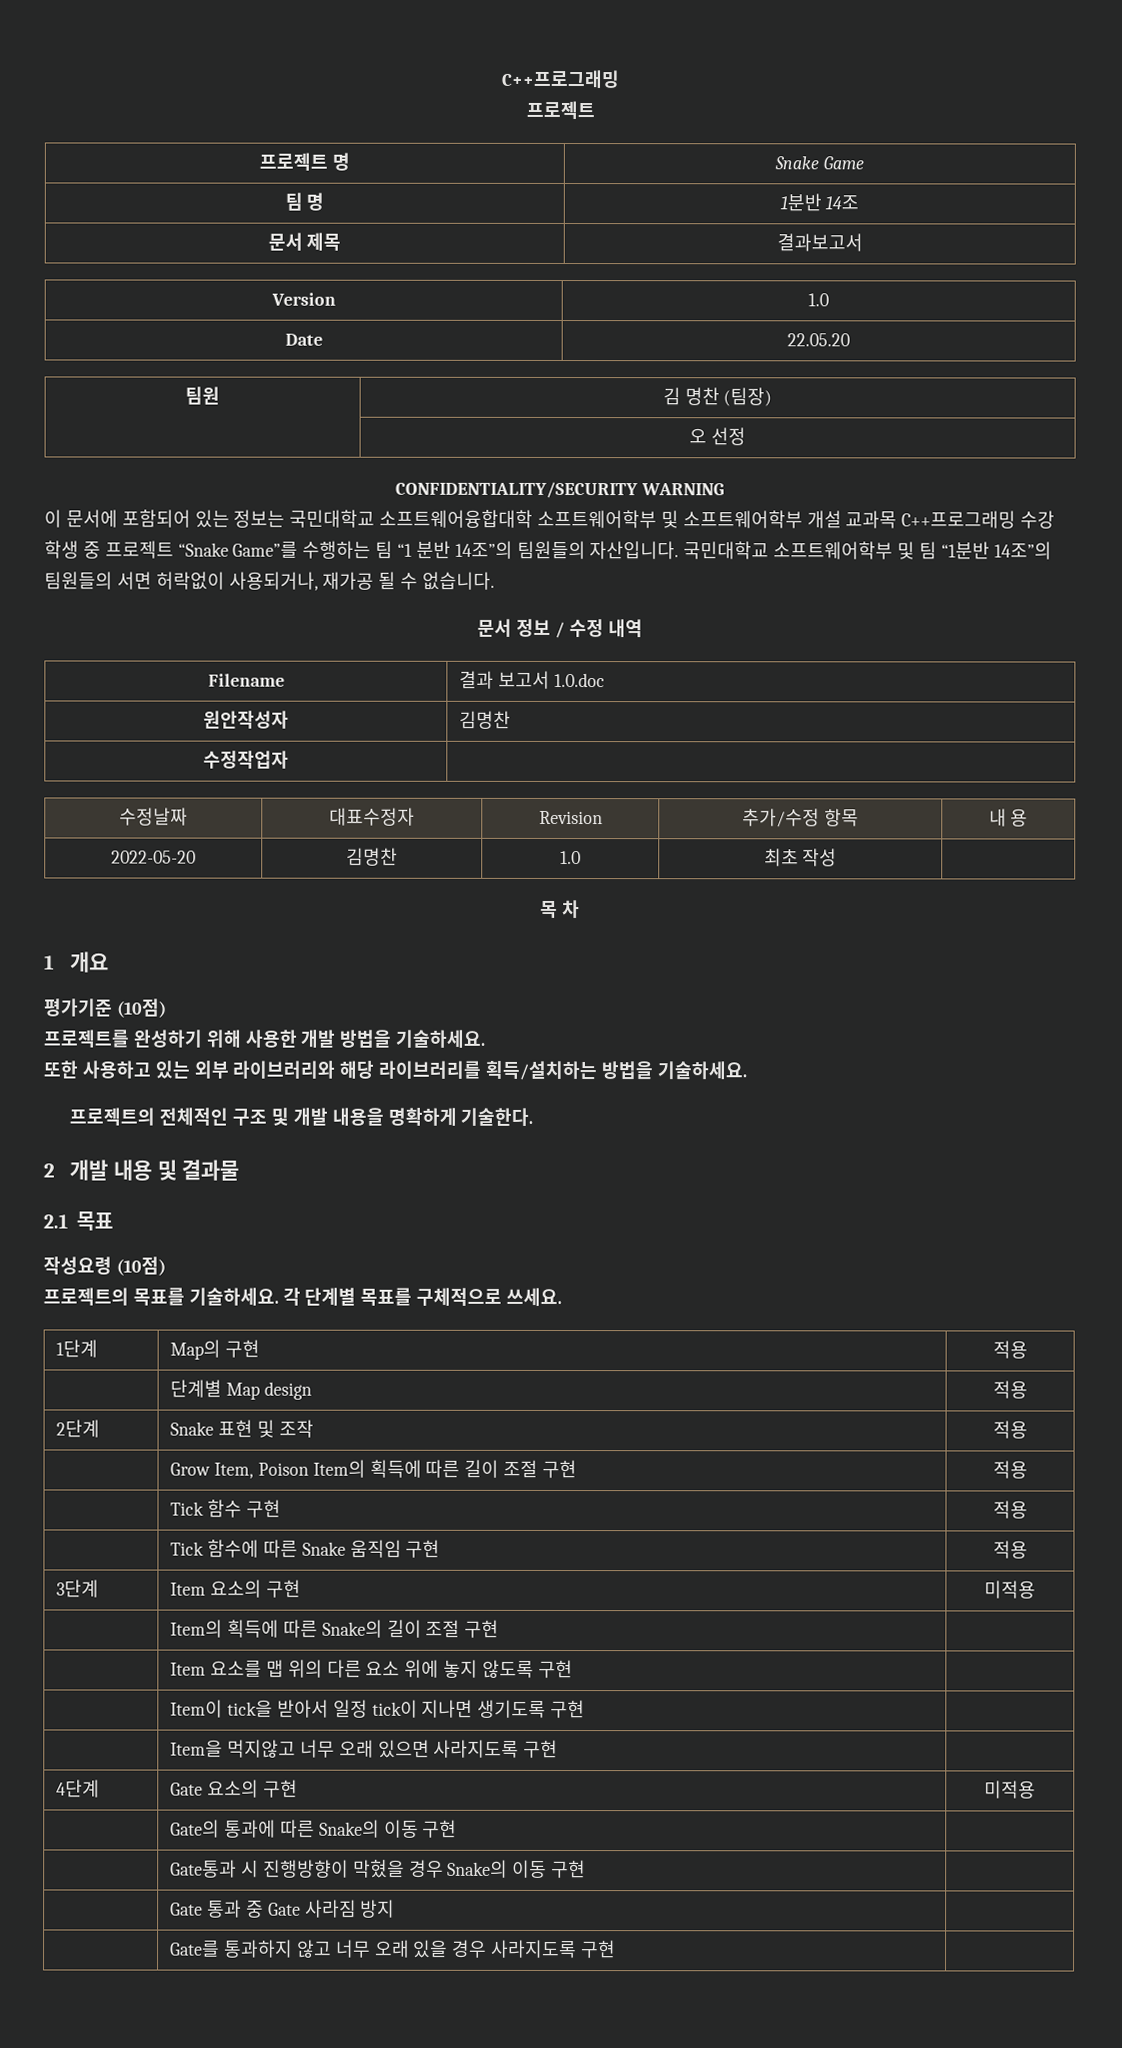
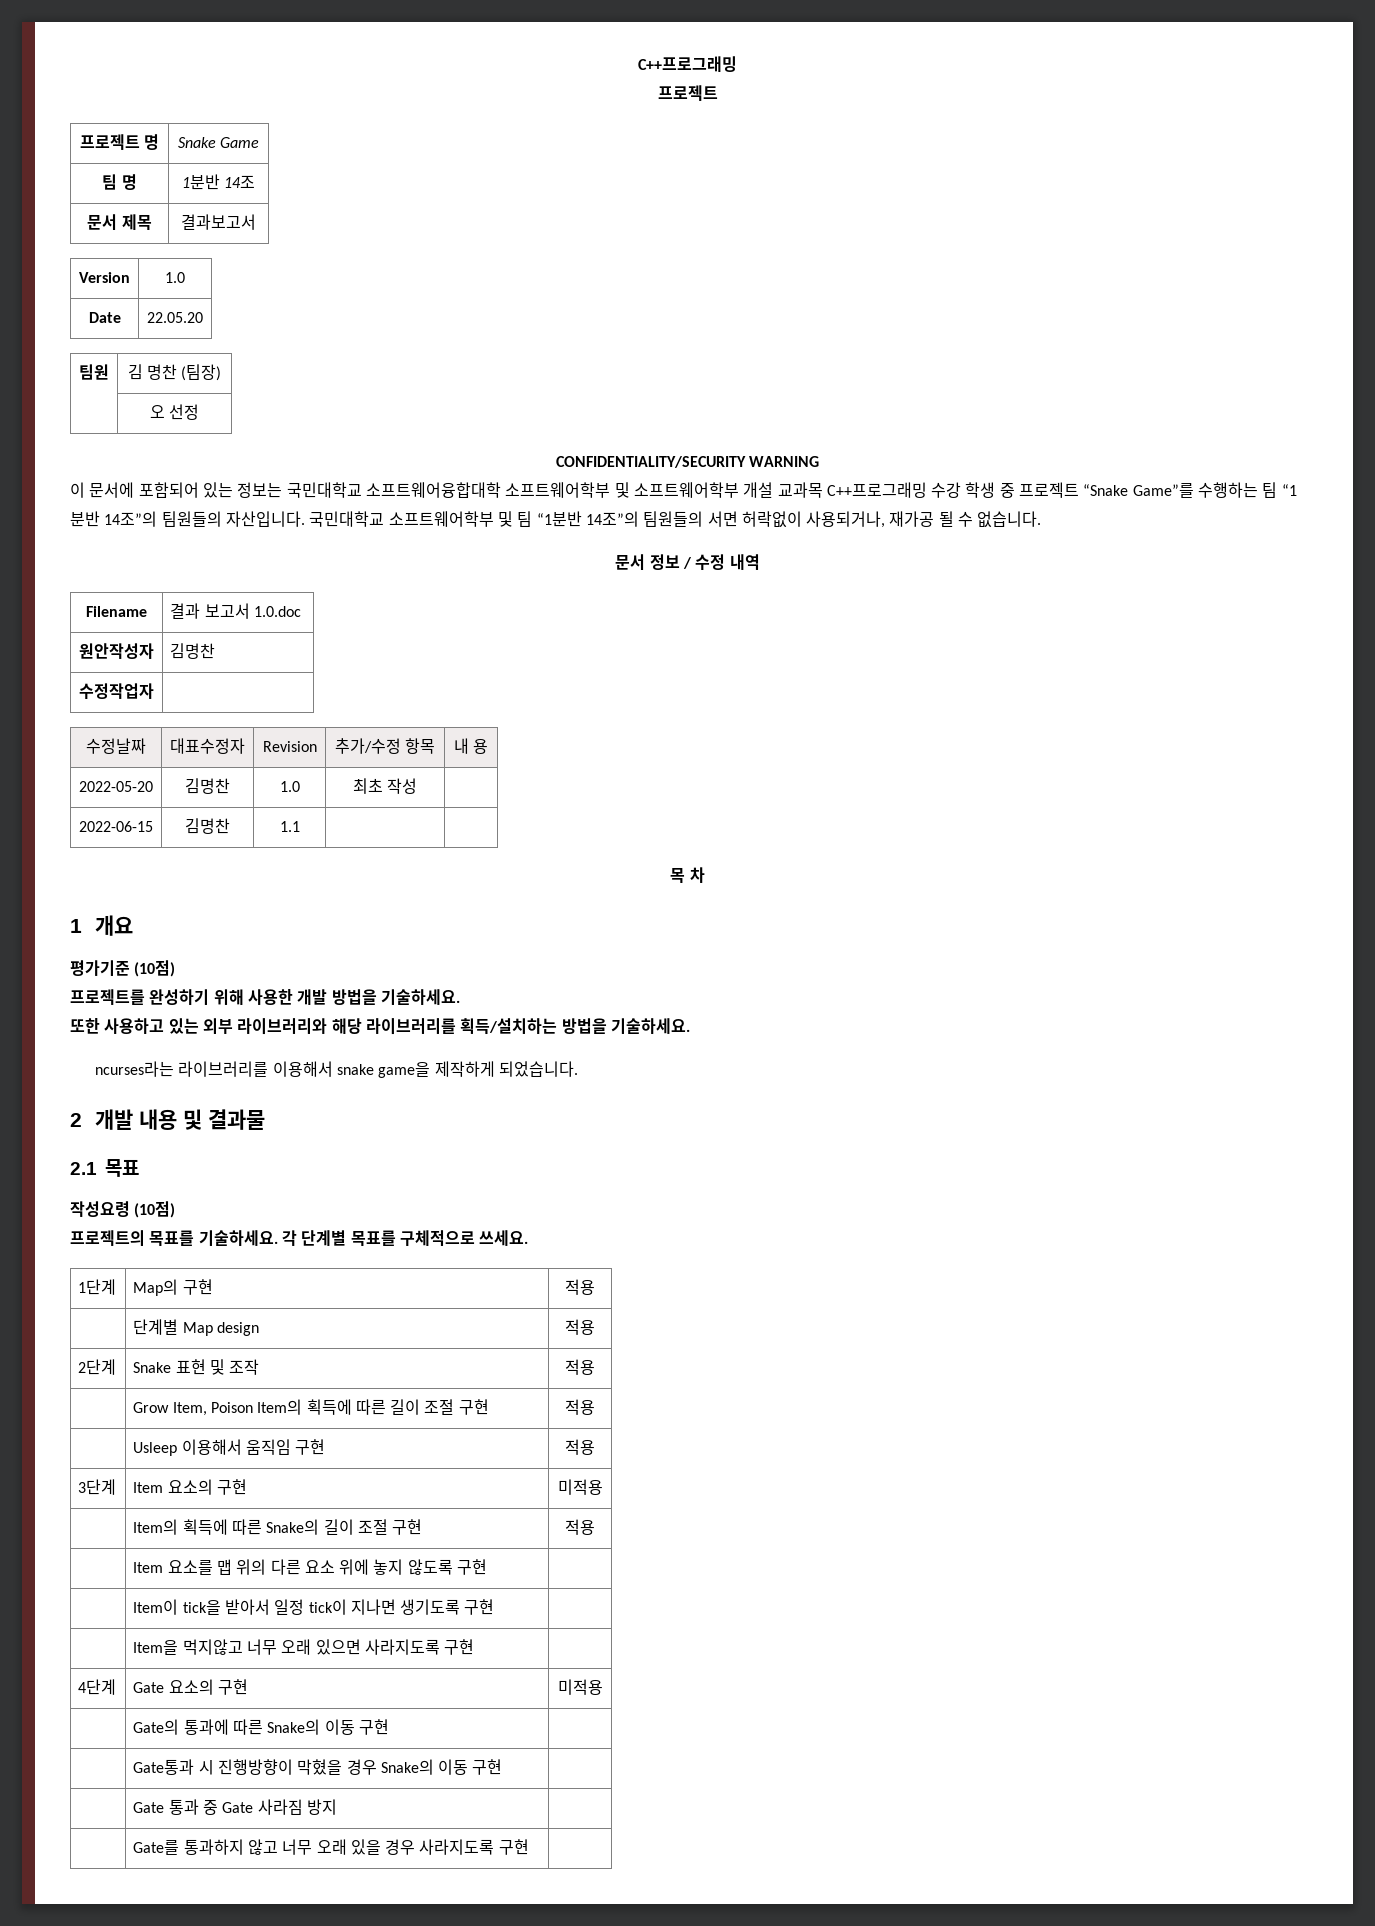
(838, 857) none -> [79,821,153,832] [185,818,230,834] [279,821,300,832] // 2022-06-15 | 김명찬 | 1.1 | |
[69,1107,534,1126] 프로젝트의 전체적인 구조 및 개발 내용을 명확하게 기술한다. -> [95,1061,579,1078] ncurses라는 라이브러리를 이용해서 snake game을 제작하게 되었습니다.
[170,1499,281,1518] [992,1500,1028,1519] [170,1539,346,1558] Tick 함수 구현 | 적용 // | Tick 함수에 따른 Snake -> [133,1439,242,1456] Usleep 이용해서
(500, 1628) none -> [565,1519,595,1535] 적용

